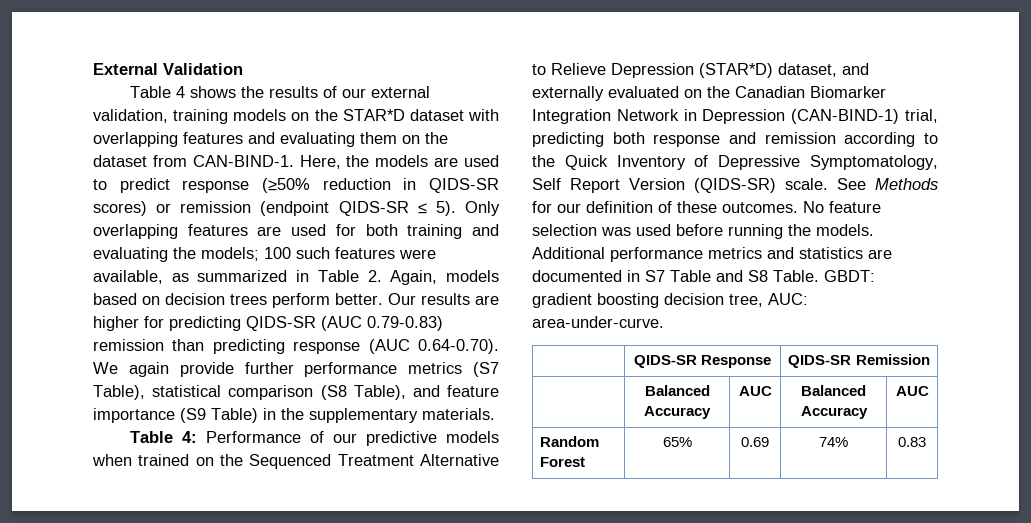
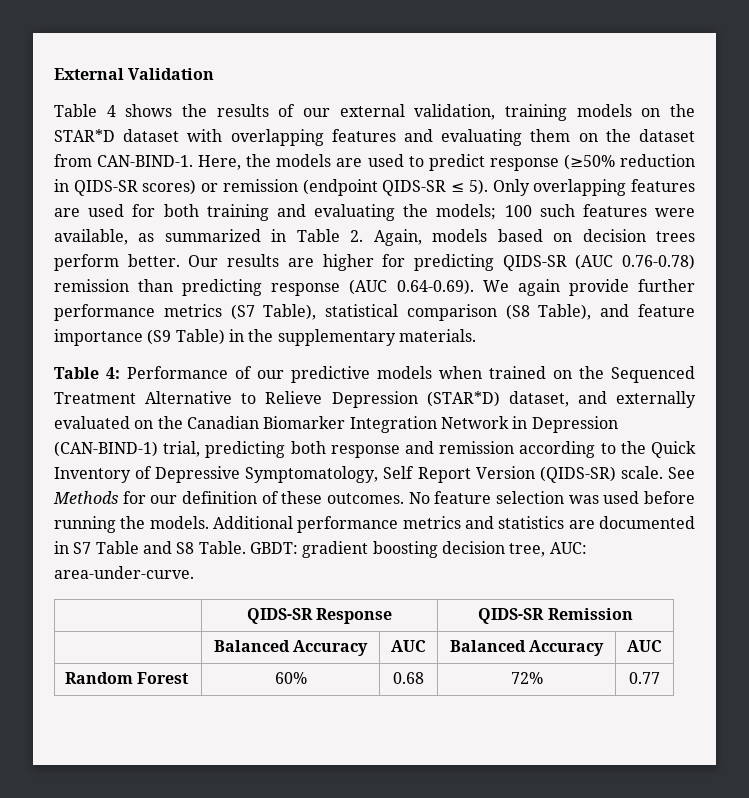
[367,316,443,331] 0.79-0.83) -> [622,254,696,270] 0.76-0.78)
[418,339,499,354] 0.64-0.70). -> [396,279,474,295] 0.64-0.69).
[662,437,692,447] [741,437,769,447] [819,437,848,447] [898,437,926,447] 65% | 0.69 | 74% | 0.83 -> [274,672,307,684] [393,672,424,684] [510,672,543,684] [629,672,660,684] 60% | 0.68 | 72% | 0.77

